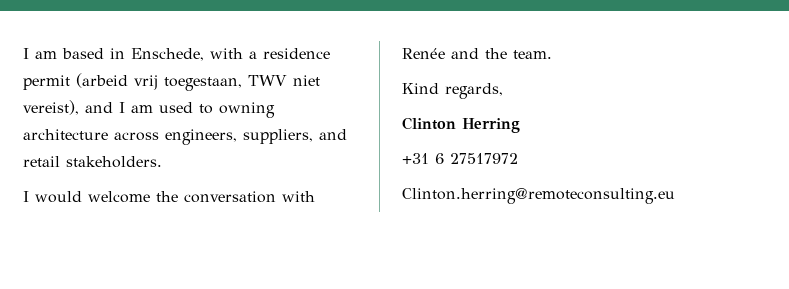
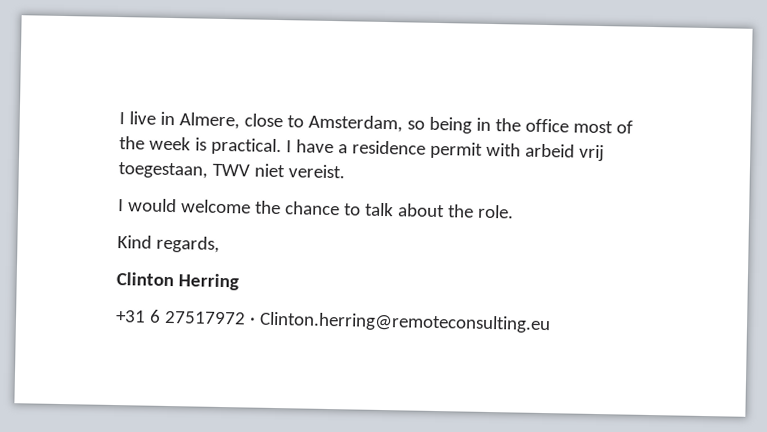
[23,48,243,61] I am based in Enschede, with -> [119,111,633,134] [119,136,334,156] I live in Almere, close to Amsterdam, so being in the office most of the week is practical. I have
[76,73,128,88] (arbeid -> [485,142,575,158] with arbeid
[23,100,275,118] [23,129,347,145] [23,156,162,168] [23,191,315,203] [402,48,552,59] vereist), and I am used to owning architecture across engineers, suppliers, and retail stakeholders. // I would welcome the conversation with Renée and the team. -> [287,164,345,179] [118,198,514,219] vereist. // I would welcome the chance to talk about the role.
(518, 158) // -> [248,317,256,325] ·

